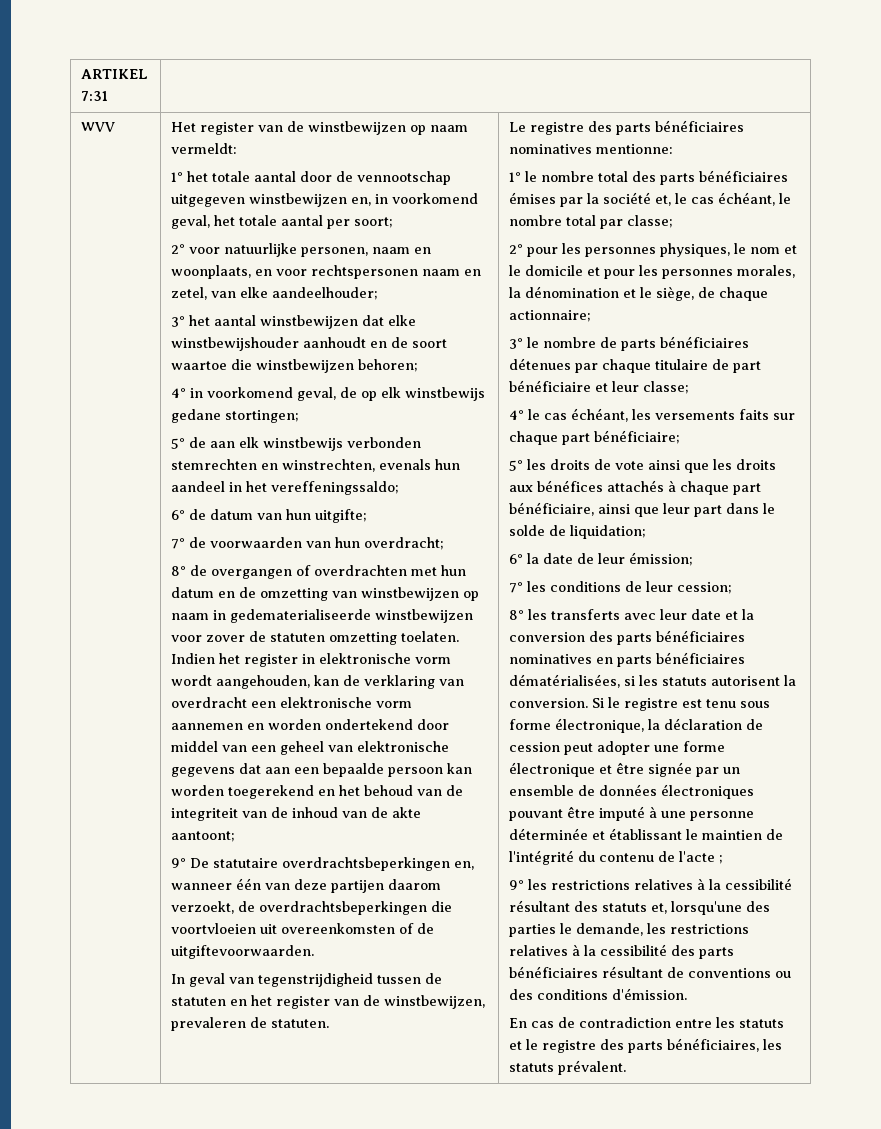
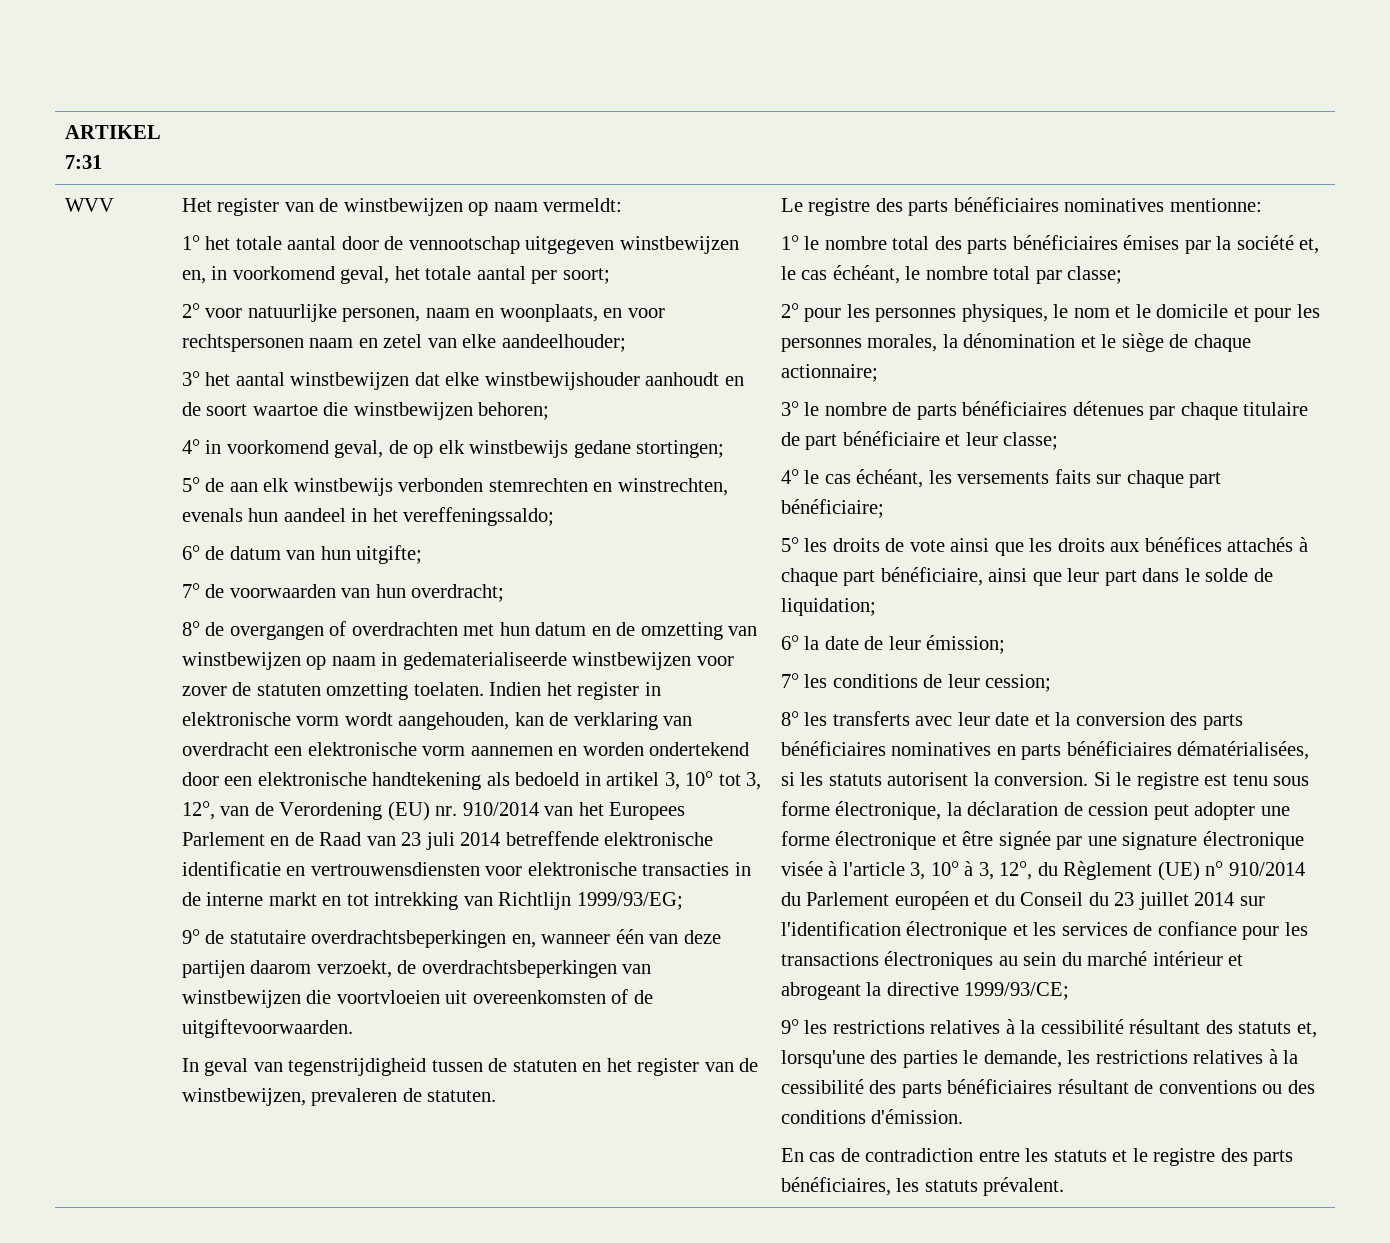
[171,287,208,300] zetel, -> [383,334,423,348] zetel
[171,741,450,755] [171,763,473,777] [171,785,464,799] [171,807,422,821] [171,831,236,842] [171,858,210,868] middel van een geheel van elektronische gegevens dat aan een bepaalde persoon kan worden toegerekend en het behoud van de integriteit van de inhoud van de akte aantoont; // 9° De -> [224,771,762,790] [181,801,686,821] [181,831,714,850] [181,861,751,876] [181,892,683,910] [181,929,225,944] een elektronische handtekening als bedoeld in artikel 3, 10° tot 3, 12°, van de Verordening (EU) nr. 910/2014 van het Europees Parlement en de Raad van 23 juli 2014 betreffende elektronische identificatie en vertrouwensdiensten voor elektronische transacties in de interne markt en tot intrekking van Richtlijn 1999/93/EG; // 9° de
(428, 908) none -> [622,964,652,974] [181,990,301,1008] van winstbewijzen
[656,286,695,301] siège, -> [1121,333,1164,352] siège
[723,767,741,774] [509,784,755,799] [509,806,755,821] [509,828,784,840] [509,850,724,865] un ensemble de données électroniques pouvant être imputé à une personne déterminée et établissant le maintien de l'intégrité du contenu de l'acte ; -> [1087,831,1304,850] [780,861,1305,881] [780,891,1265,910] [780,921,1308,940] [780,951,1244,970] [780,982,1070,1000] une signature électronique visée à l'article 3, 10° à 3, 12°, du Règlement (UE) n° 910/2014 du Parlement européen et du Conseil du 23 juillet 2014 sur l'identification électronique et les services de confiance pour les transactions électroniques au sein du marché intérieur et abrogeant la directive 1999/93/CE;

